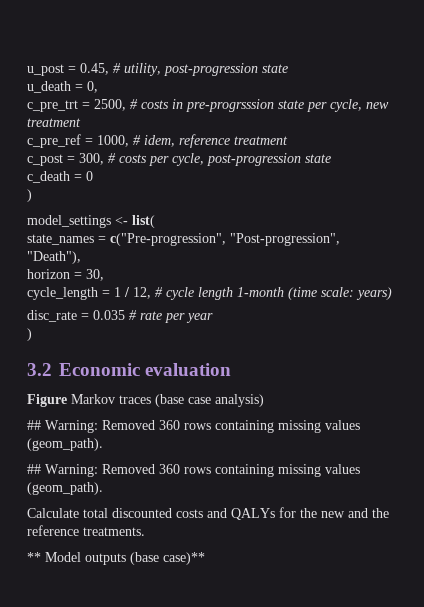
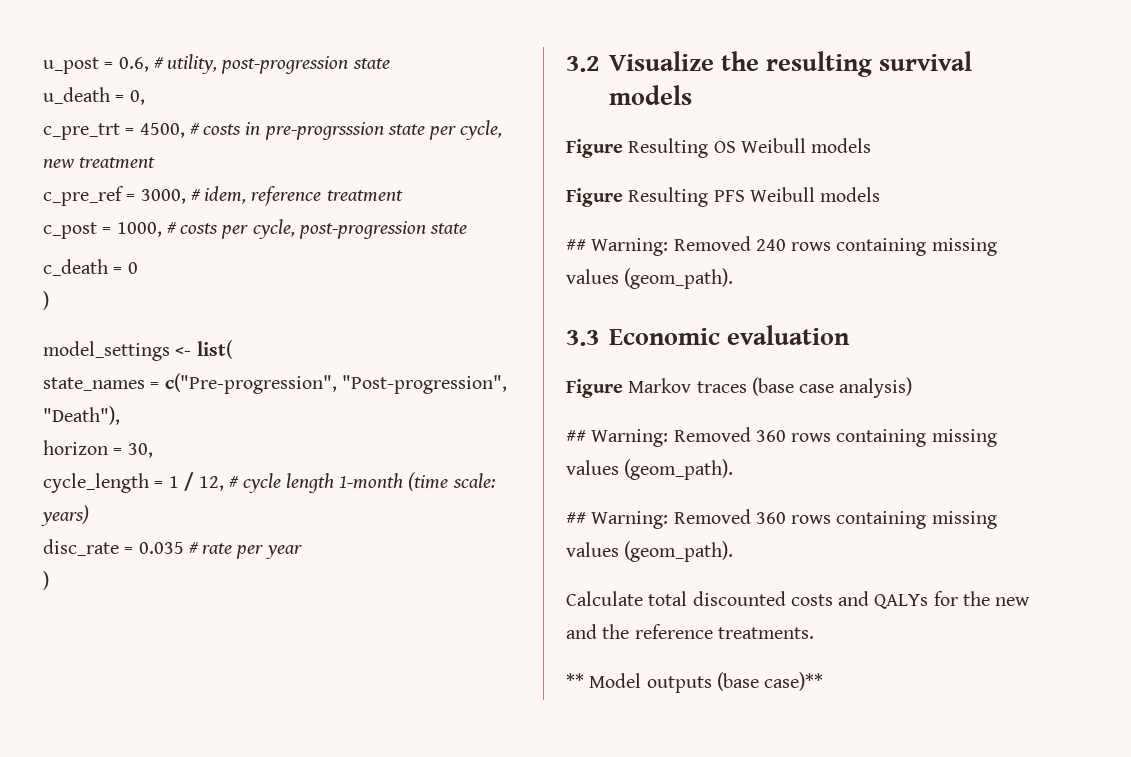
[80,63,109,75] 0.45, -> [118,57,149,72] 0.6,
[94,99,126,111] 2500, -> [139,123,185,138] 4500,
[97,135,129,147] 1000, -> [140,189,186,204] 3000,
[79,153,104,165] 300, -> [116,222,162,237] 1000,
(52, 369) none -> [608,51,972,77] [608,85,692,105] [566,138,872,158] [566,187,881,207] [566,236,997,256] [566,268,734,289] [566,330,599,346] Visualize the resulting survival models // Figure Resulting OS Weibull models // Figure Resulting PFS Weibull models // ## Warning: Removed 240 rows containing missing values (geom_path). // 3.3

